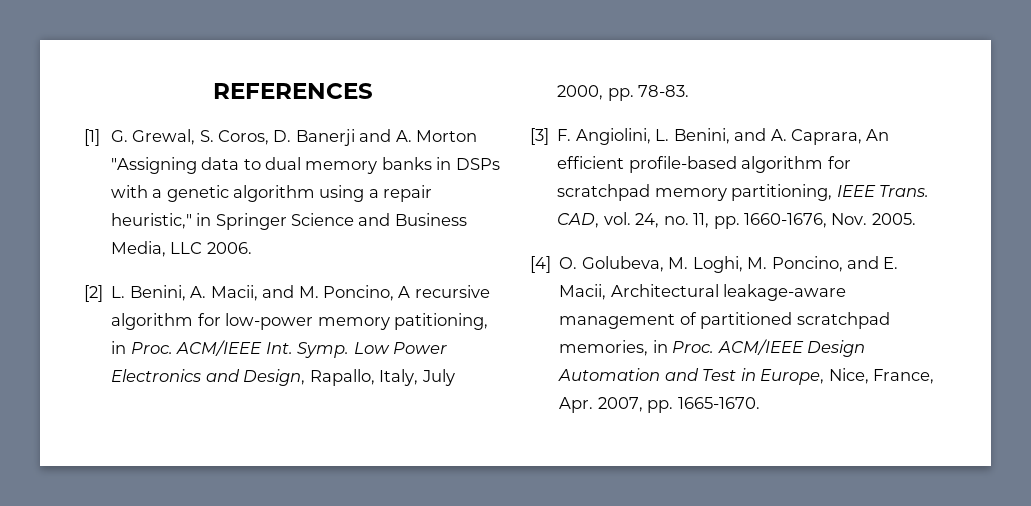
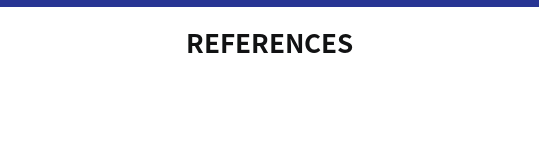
[84,129,478,146] [110,157,500,174] [110,185,433,202] [110,213,467,230] [110,241,252,257] [84,285,490,302] [111,313,489,330] [111,340,447,358] [111,369,455,386] [557,85,690,101] [530,128,890,145] [557,156,851,173] [557,184,930,201] [557,212,916,229] [530,256,899,273] [559,284,847,301] [559,312,890,329] [559,339,866,357] [558,368,934,385] [559,397,760,413] // [1] G. Grewal, S. Coros, D. Banerji and A. Morton "Assigning data to dual memory banks in DSPs with a genetic algorithm using a repair heuristic," in Springer Science and Business Media, LLC 2006. // [2] L. Benini, A. Macii, and M. Poncino, A recursive algorithm for low-power memory patitioning, in Proc. ACM/IEEE Int. Symp. Low Power Electronics and Design, Rapallo, Italy, July 2000, pp. 78-83. // [3] F. Angiolini, L. Benini, and A. Caprara, An efficient profile-based algorithm for scratchpad memory partitioning, IEEE Trans. CAD, vol. 24, no. 11, pp. 1660-1676, Nov. 2005. // [4] O. Golubeva, M. Loghi, M. Poncino, and E. Macii, Architectural leakage-aware management of partitioned scratchpad memories, in Proc. ACM/IEEE Design Automation and Test in Europe, Nice, France, Apr. 2007, pp. 1665-1670. -> (353, 43) none

